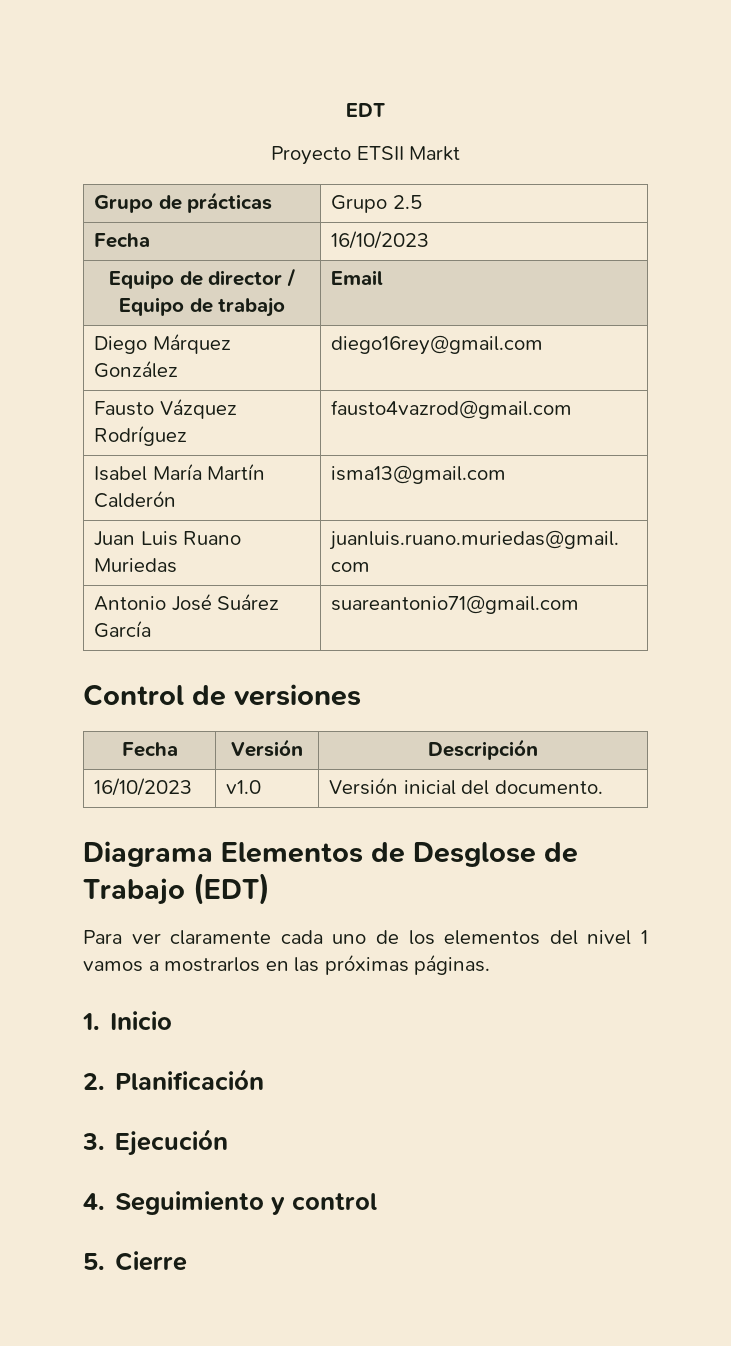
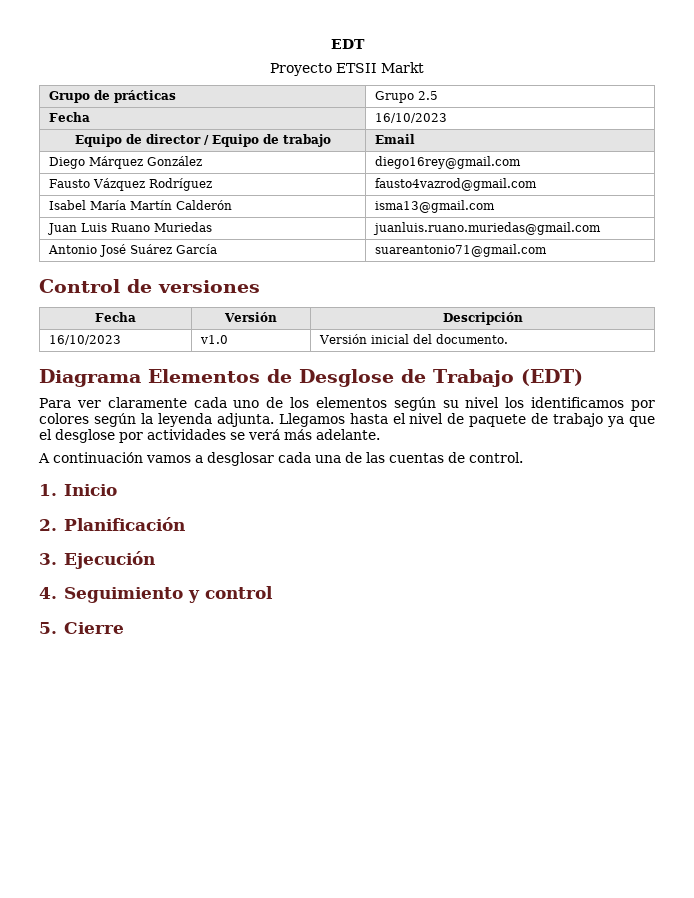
[549,930,649,945] [83,954,491,975] del nivel 1 vamos a mostrarlos en las próximas páginas. -> [393,397,655,411] [39,413,656,427] [39,429,380,443] [38,452,523,466] según su nivel los identificamos por colores según la leyenda adjunta. Llegamos hasta el nivel de paquete de trabajo ya que el desglose por actividades se verá más adelante. // A continuación vamos a desglosar cada una de las cuentas de control.

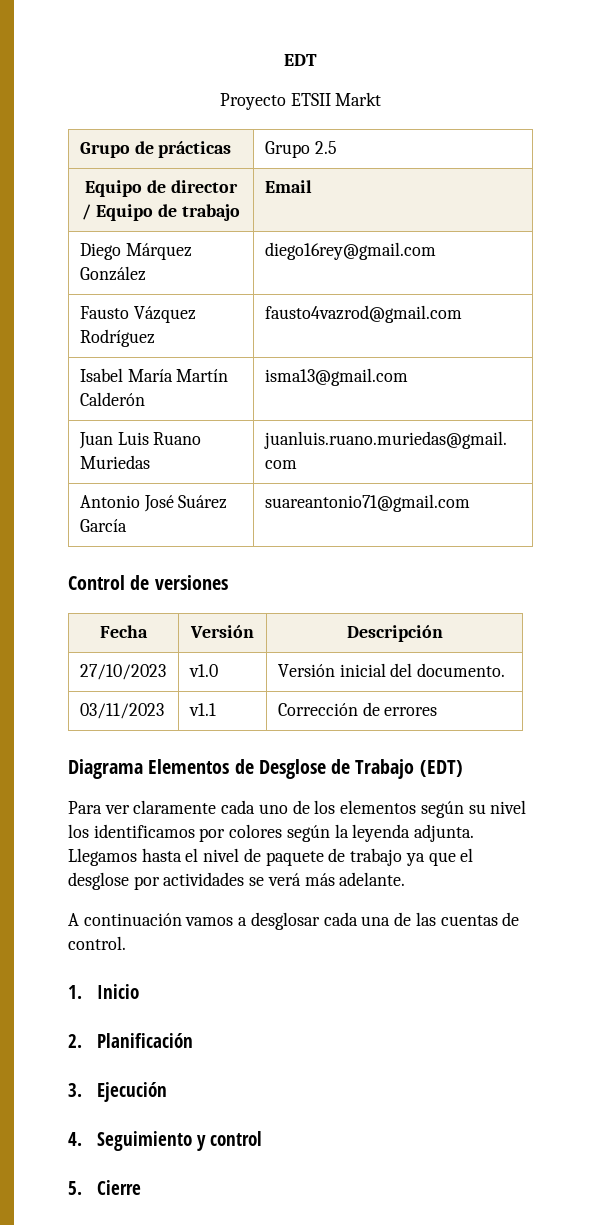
[48,112,90,122] [374,113,447,123] // Fecha | 16/10/2023 -> (337, 147) none
[48,335,121,345] 16/10/2023 -> [79,664,166,680] 27/10/2023
(508, 339) none -> [79,703,164,719] [188,703,216,716] [277,702,438,716] // 03/11/2023 | v1.1 | Corrección de errores

